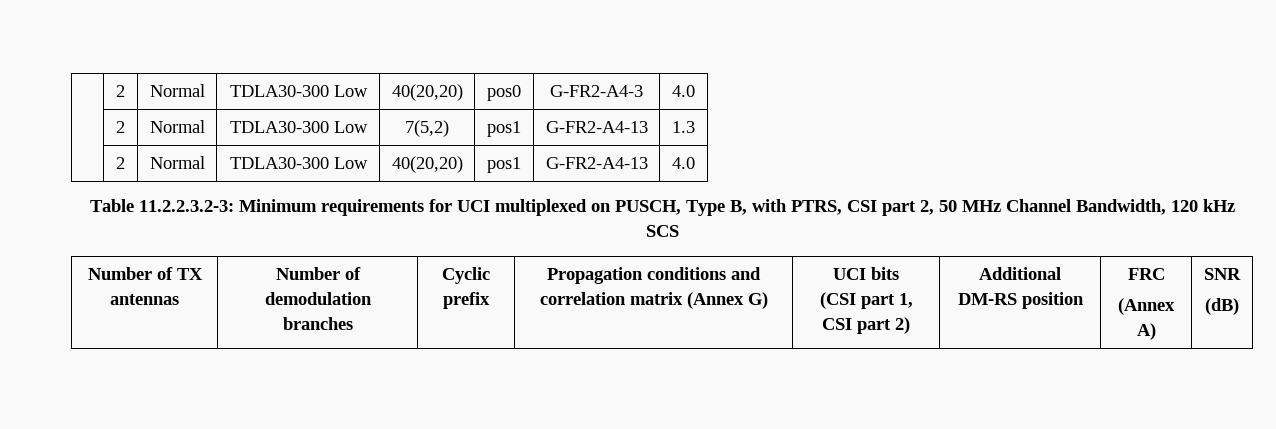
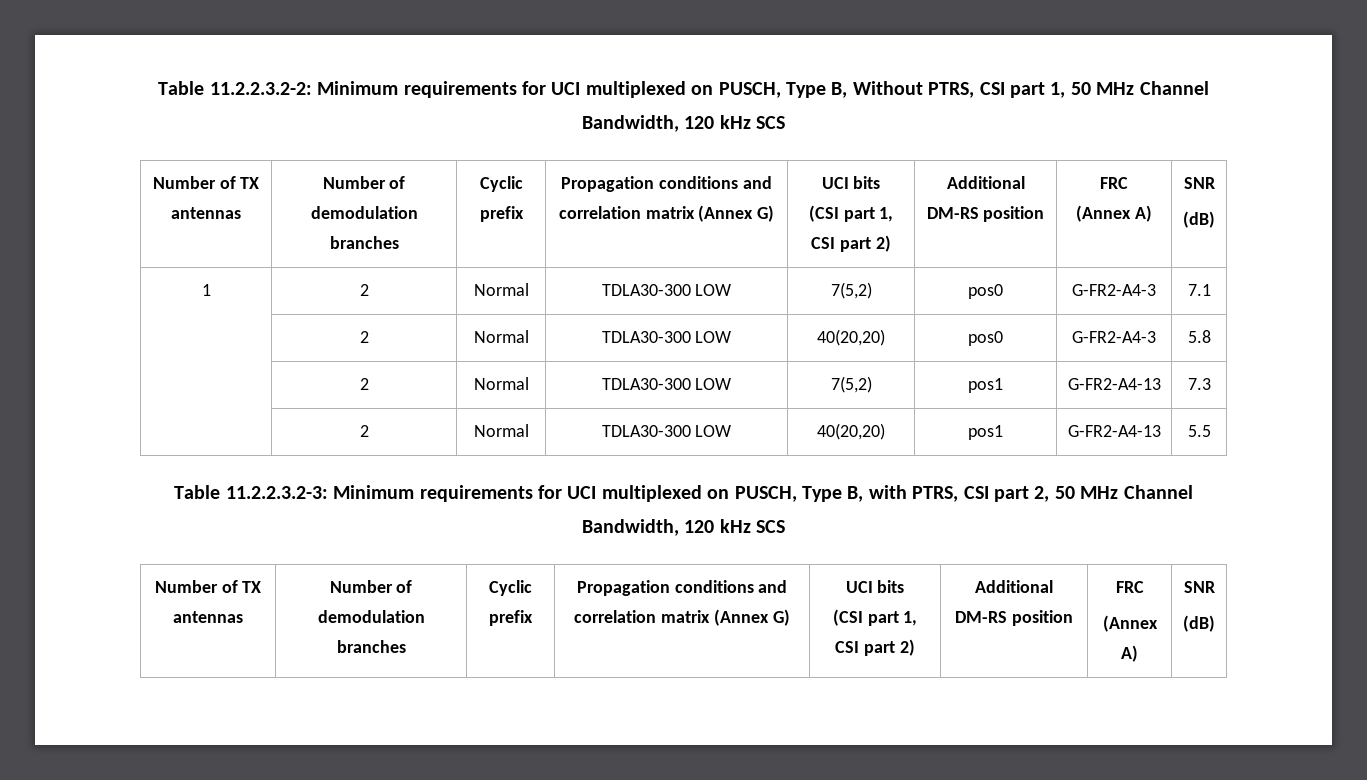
[116,85,125,97] [149,84,205,97] [229,85,368,97] | 2 | Normal | TDLA30-300 Low -> [158,81,1209,98] [581,115,786,132] [152,176,260,189] [171,207,241,219] [322,176,406,189] [310,206,418,219] [329,236,399,249] [479,176,523,192] [479,206,524,222] [561,176,772,192] [558,205,775,222] [821,176,881,189] [808,205,894,222] [811,235,891,252] [946,176,1025,189] [926,206,1045,222] [1100,177,1128,189] [1076,205,1152,222] [1183,177,1215,189] [1183,211,1215,228] [201,284,211,296] [359,284,369,296] [473,283,529,296] [601,284,732,296] [830,282,872,299] [968,284,1003,299] [1072,284,1156,296] [1187,284,1211,296] [359,331,369,343] [473,330,529,343] [601,331,732,343] Table 11.2.2.3.2-2: Minimum requirements for UCI multiplexed on PUSCH, Type B, Without PTRS, CSI part 1, 50 MHz Channel Bandwidth, 120 kHz SCS // Number of TX antennas | Number of demodulation branches | Cyclic prefix | Propagation conditions and correlation matrix (Annex G) | UCI bits // (CSI part 1, CSI part 2) | Additional DM-RS position | FRC // (Annex A) | SNR // (dB) // 1 | 2 | Normal | TDLA30-300 LOW | 7(5,2) | pos0 | G-FR2-A4-3 | 7.1 // | 2 | Normal | TDLA30-300 LOW
[672,85,695,97] [116,121,125,133] [149,120,205,133] [229,121,368,133] 4.0 // | 2 | Normal | TDLA30-300 Low -> [1187,330,1211,343] [359,378,369,390] [473,377,529,390] [601,378,732,390] 5.8 // | 2 | Normal | TDLA30-300 LOW
[672,121,695,133] [116,157,125,169] [149,156,205,169] [229,157,368,169] 1.3 // | 2 | Normal | TDLA30-300 Low -> [1187,378,1211,390] [359,425,369,437] [473,424,529,437] [601,425,732,437] 7.3 // | 2 | Normal | TDLA30-300 LOW
[672,157,695,169] 4.0 -> [1187,425,1211,437] 5.5

